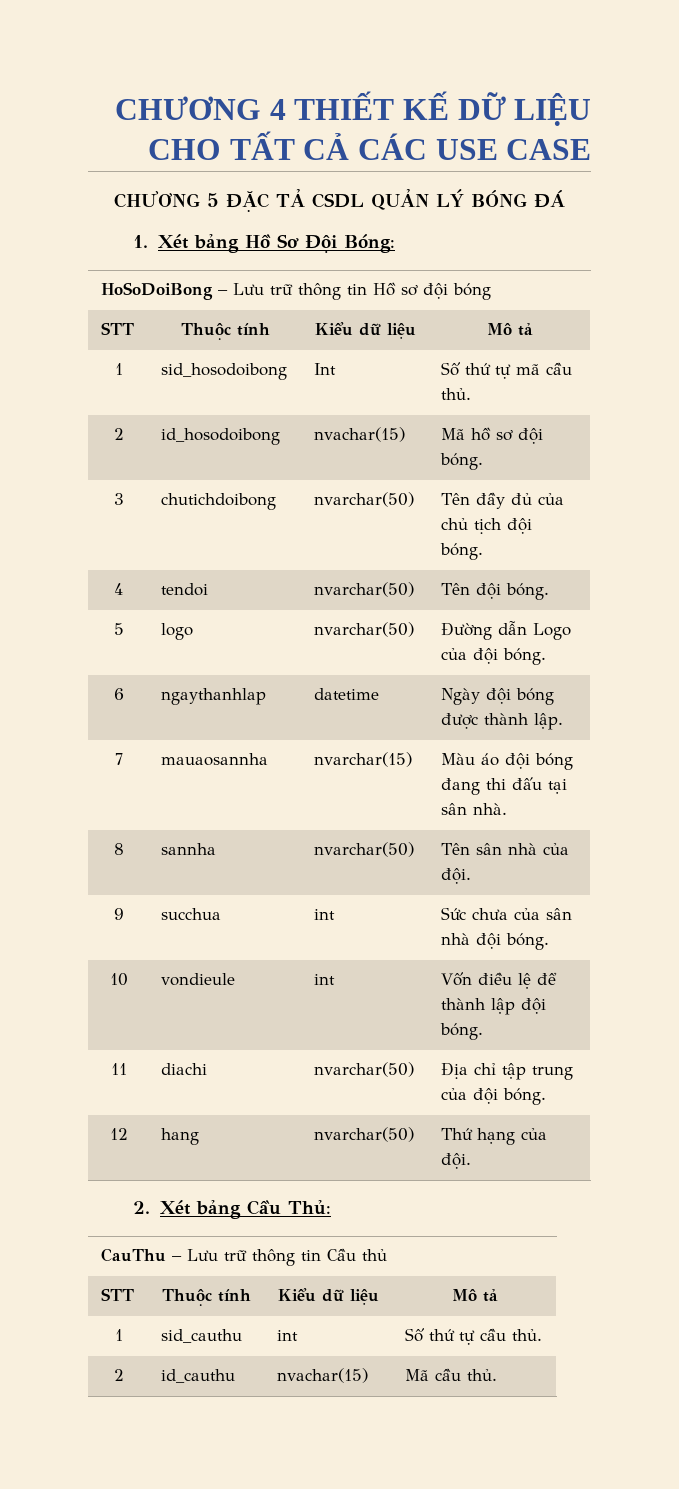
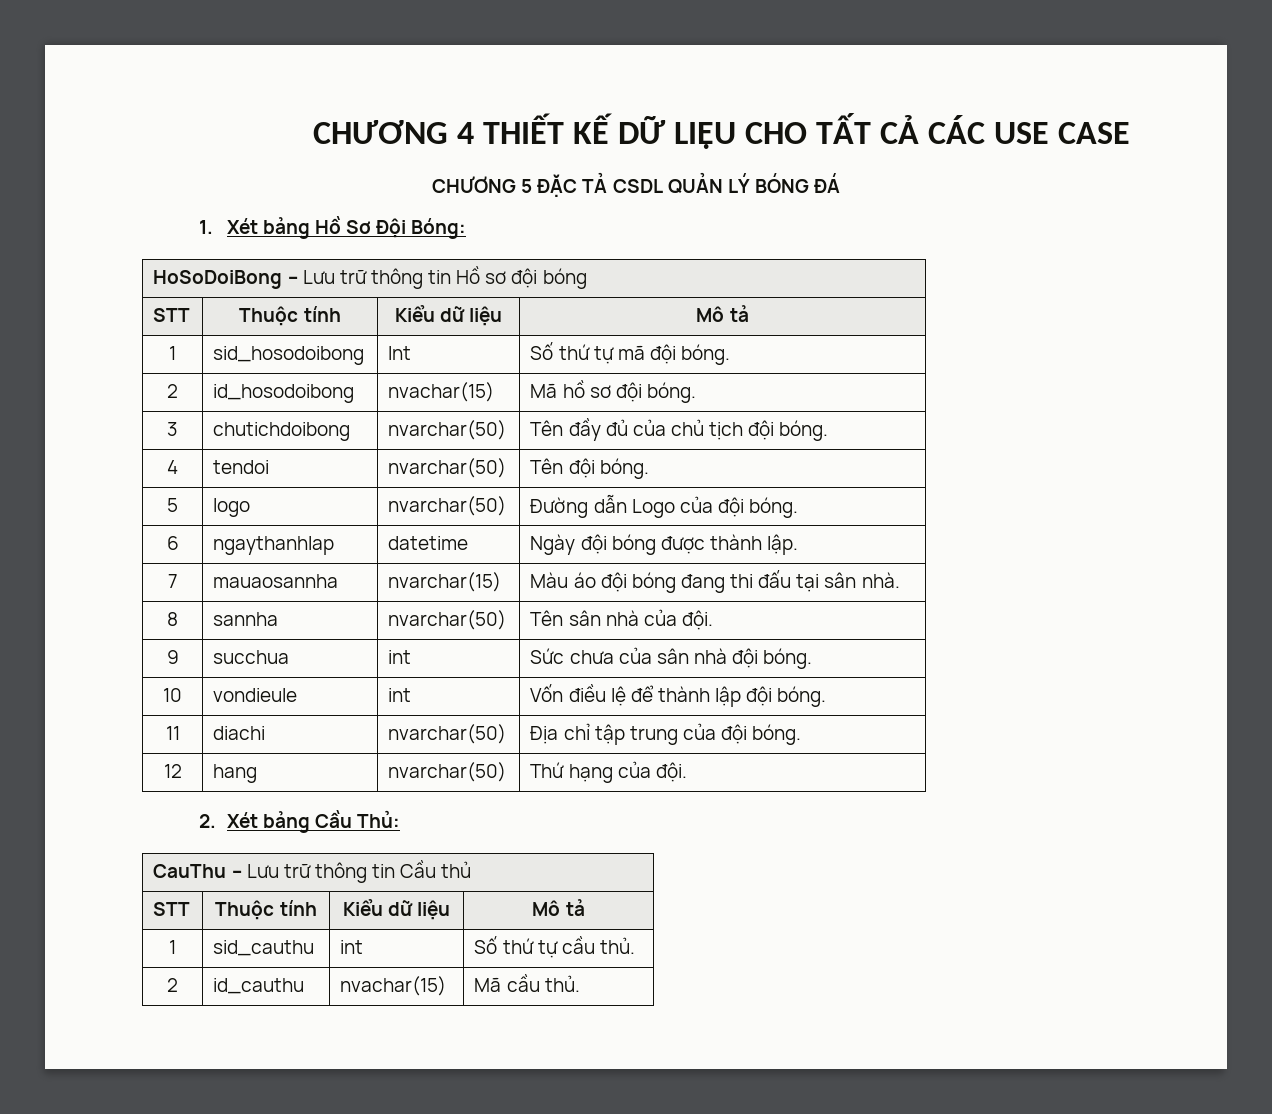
[546,362,573,375] [441,388,472,400] cầu thủ. -> [649,344,731,365] đội bóng.

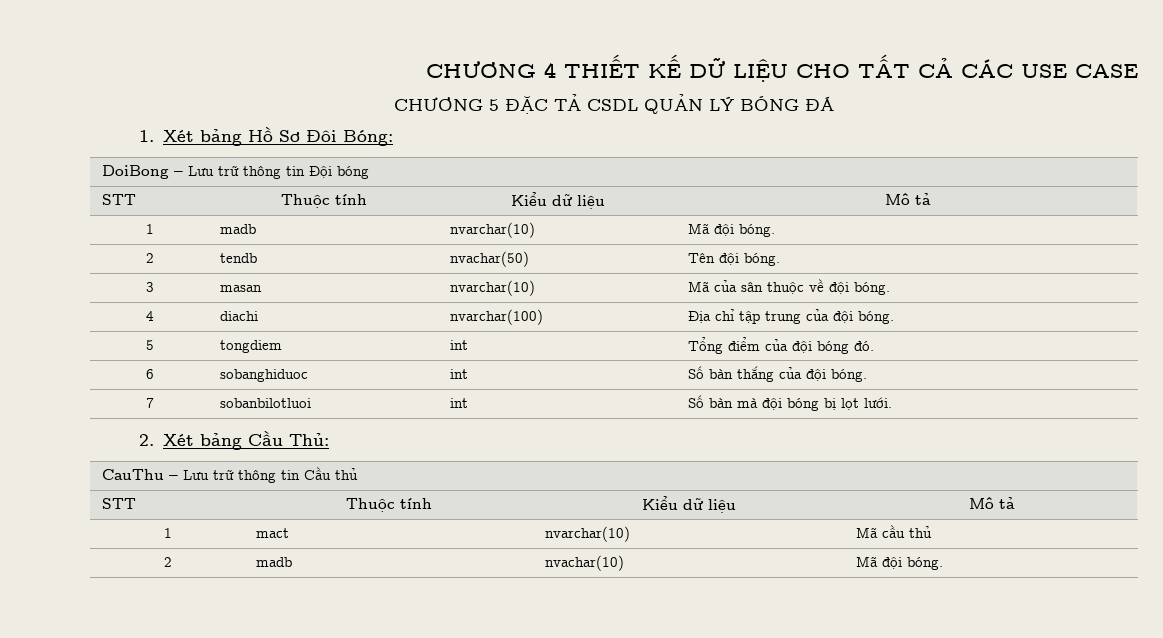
[153,266,538,289] HoSoDoiBong – Lưu trữ thông tin Hồ sơ đội -> [102,165,333,179] DoiBong – Lưu trữ thông tin Đội
[213,346,365,365] [388,346,412,360] [530,342,731,365] [167,384,178,398] [213,384,355,403] [388,382,495,402] [530,380,696,403] [167,422,178,436] [213,422,351,441] [388,420,507,440] [530,418,829,441] [167,460,178,474] [213,460,270,474] [388,458,507,478] [530,458,649,479] [167,498,178,512] [213,498,251,517] [388,496,507,516] [530,494,799,518] [166,536,179,550] [213,536,335,555] [388,536,469,550] [530,534,799,555] [167,574,178,588] [213,574,339,588] [388,572,502,592] [530,570,900,593] [167,612,178,626] [213,612,279,626] [388,610,507,630] [530,609,713,630] [166,650,179,664] [213,650,290,664] [388,650,412,664] [530,647,813,669] [163,688,182,702] [213,688,298,702] [388,688,412,702] [530,684,827,707] [165,726,180,740] sid_hosodoibong | Int | Số thứ tự mã đội bóng. // 2 | id_hosodoibong | nvachar(15) | Mã hồ sơ đội bóng. // 3 | chutichdoibong | nvarchar(50) | Tên đầy đủ của chủ tịch đội bóng. // 4 | tendoi | nvarchar(50) | Tên đội bóng. // 5 | logo | nvarchar(50) | Đường dẫn Logo của đội bóng. // 6 | ngaythanhlap | datetime | Ngày đội bóng được thành lập. // 7 | mauaosannha | nvarchar(15) | Màu áo đội bóng đang thi đấu tại sân nhà. // 8 | sannha | nvarchar(50) | Tên sân nhà của đội. // 9 | succhua | int | Sức chưa của sân nhà đội bóng. // 10 | vondieule | int | Vốn điều lệ để thành lập đội bóng. // 11 -> [220,224,257,234] [450,222,536,238] [688,223,776,237] [145,253,154,263] [220,253,258,263] [450,251,530,267] [688,252,781,266] [145,282,154,292] [220,285,263,292] [450,280,536,296] [688,279,891,295] [145,311,154,321] madb | nvarchar(10) | Mã đội bóng. // 2 | tendb | nvachar(50) | Tên đội bóng. // 3 | masan | nvarchar(10) | Mã của sân thuộc về đội bóng. // 4
[388,724,507,744] nvarchar(50) -> [450,309,544,325] nvarchar(100)
[163,764,182,778] [213,764,258,783] [388,762,507,782] [530,761,687,783] 12 | hang | nvarchar(50) | Thứ hạng của đội. -> [145,340,154,350] [220,340,283,353] [450,340,469,350] [688,337,875,354] [145,369,154,379] [220,369,309,382] [450,369,469,379] [688,366,868,382] [145,398,154,408] [220,398,312,408] [450,398,469,408] [688,395,893,411] 5 | tongdiem | int | Tổng điểm của đội bóng đó. // 6 | sobanghiduoc | int | Số bàn thắng của đội bóng. // 7 | sobanbilotluoi | int | Số bàn mà đội bóng bị lọt lưới.
[213,940,315,956] [340,940,364,954] [474,936,635,958] [167,978,178,992] [213,978,305,994] [340,976,447,996] [474,974,580,992] sid_cauthu | int | Số thứ tự cầu thủ. // 2 | id_cauthu | nvachar(15) | Mã cầu thủ. -> [256,528,290,538] [545,526,631,542] [856,525,933,538] [163,557,172,567] [256,557,293,567] [545,555,625,571] [856,556,944,570] mact | nvarchar(10) | Mã cầu thủ // 2 | madb | nvachar(10) | Mã đội bóng.

